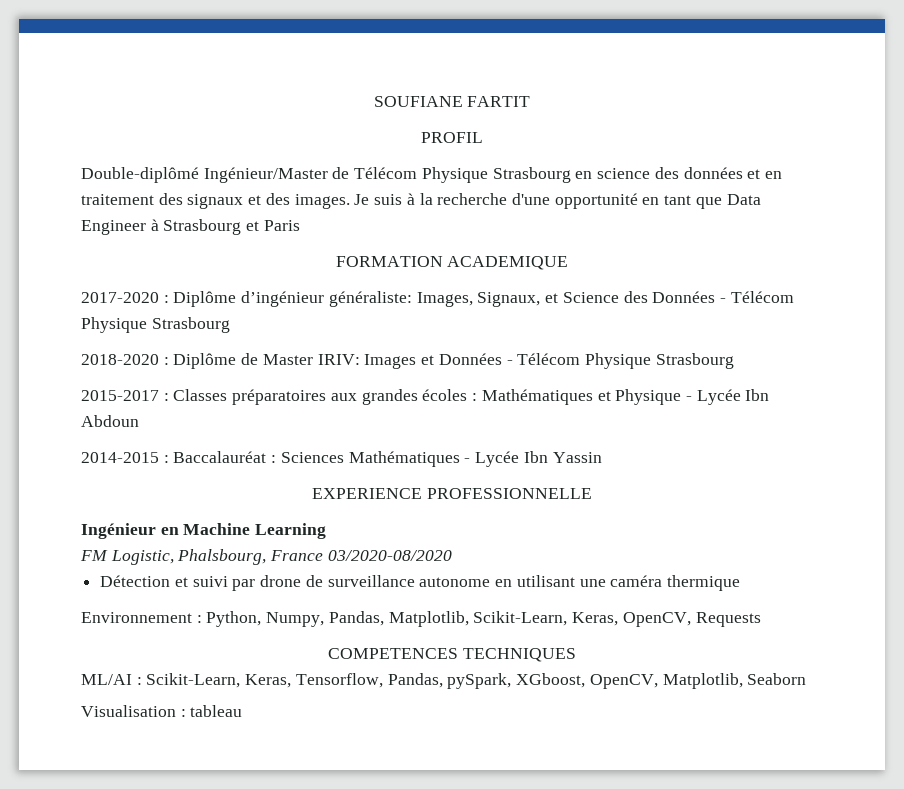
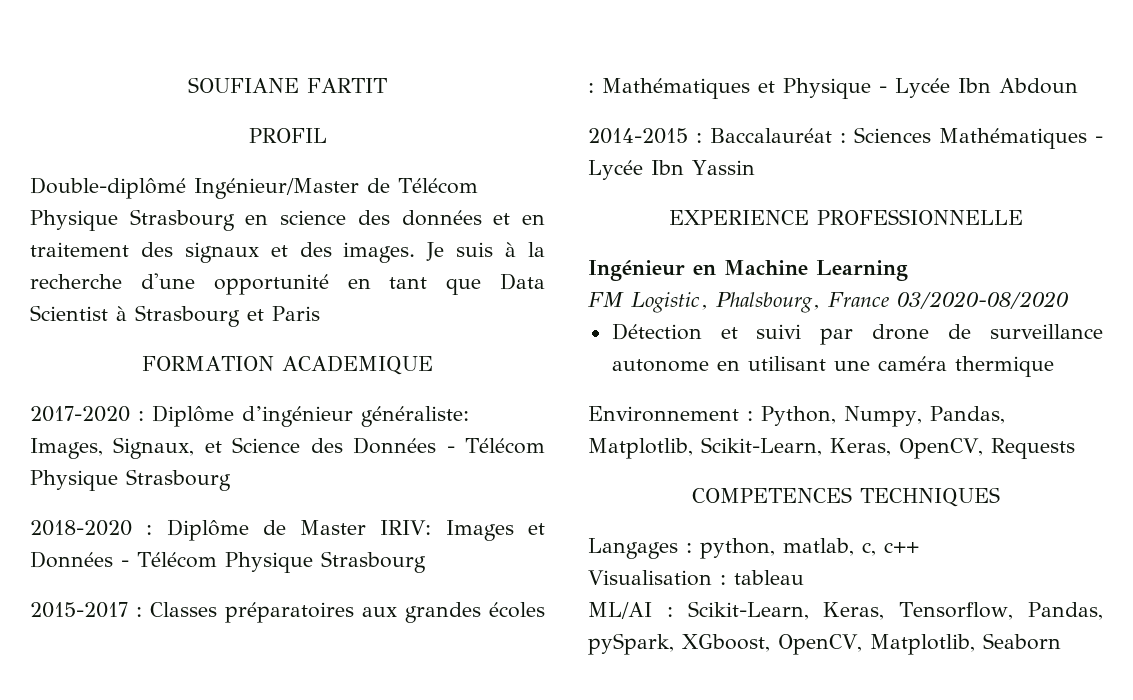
[81,220,146,235] Engineer -> [30,305,108,321] Scientist
(576, 655) none -> [588,538,919,559] [588,570,804,586] // Langages : python, matlab, c, c++ // Visualisation : tableau
[81,705,243,717] // Visualisation : tableau -> (1061, 641) none

